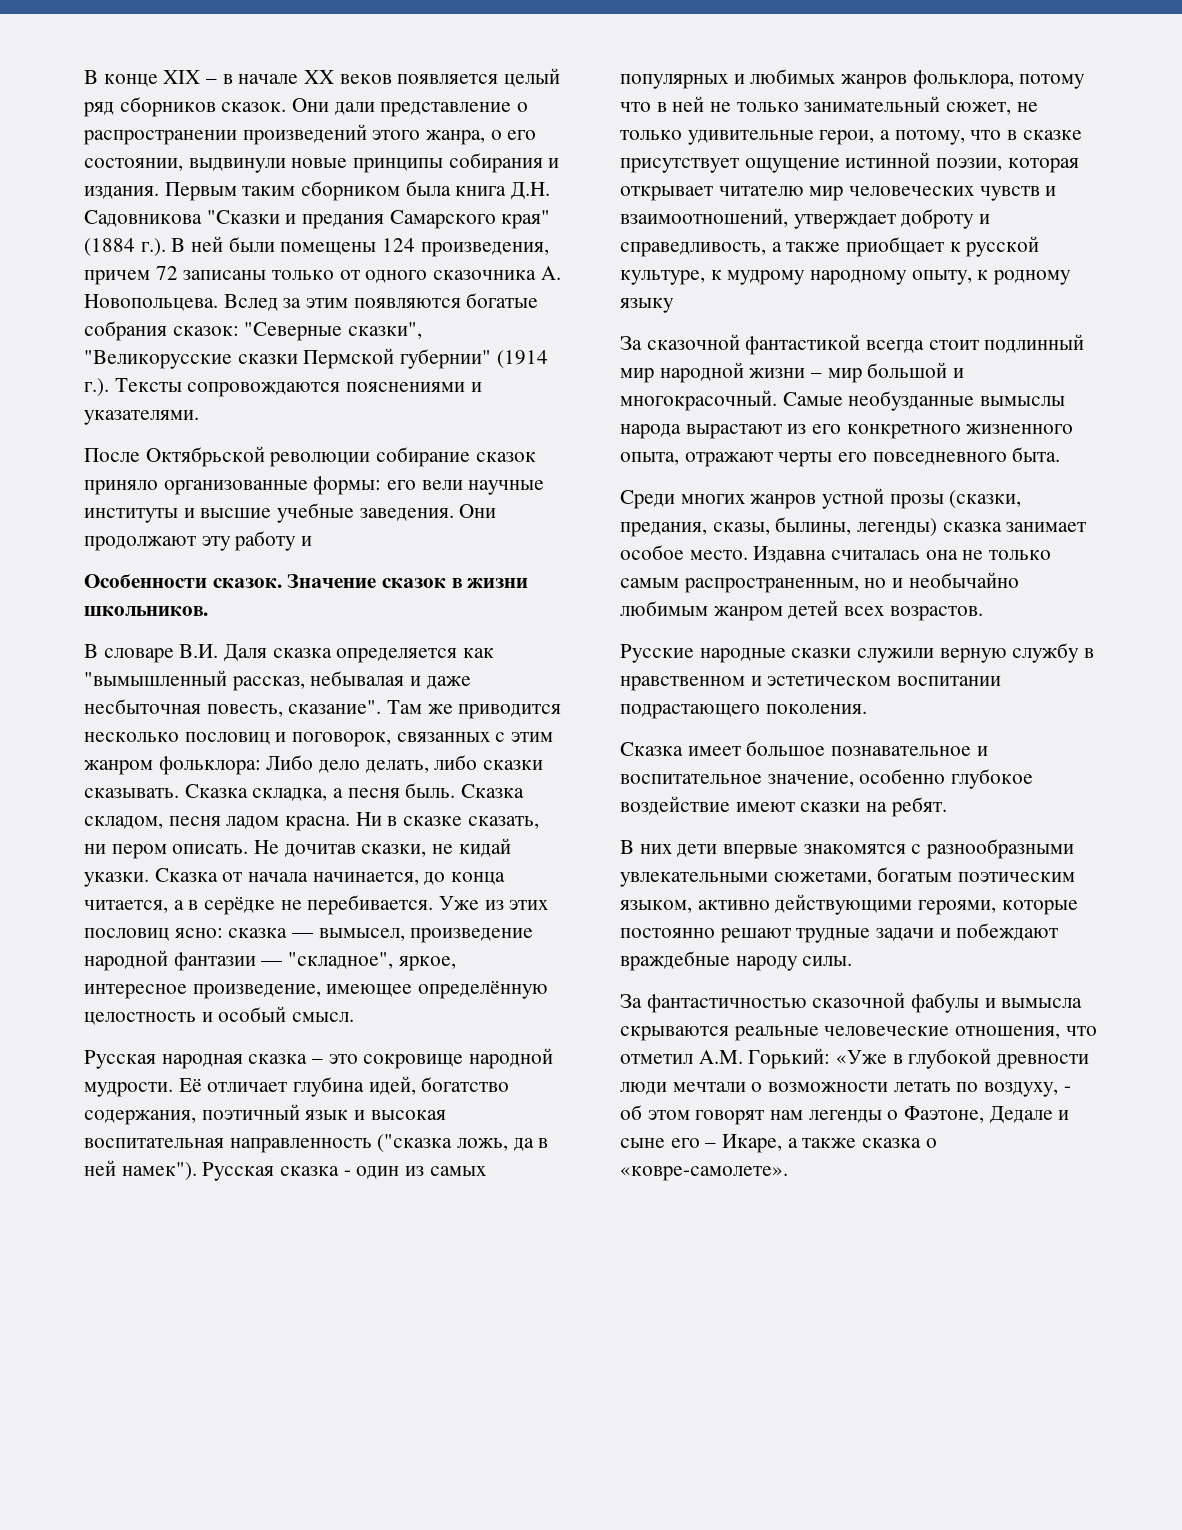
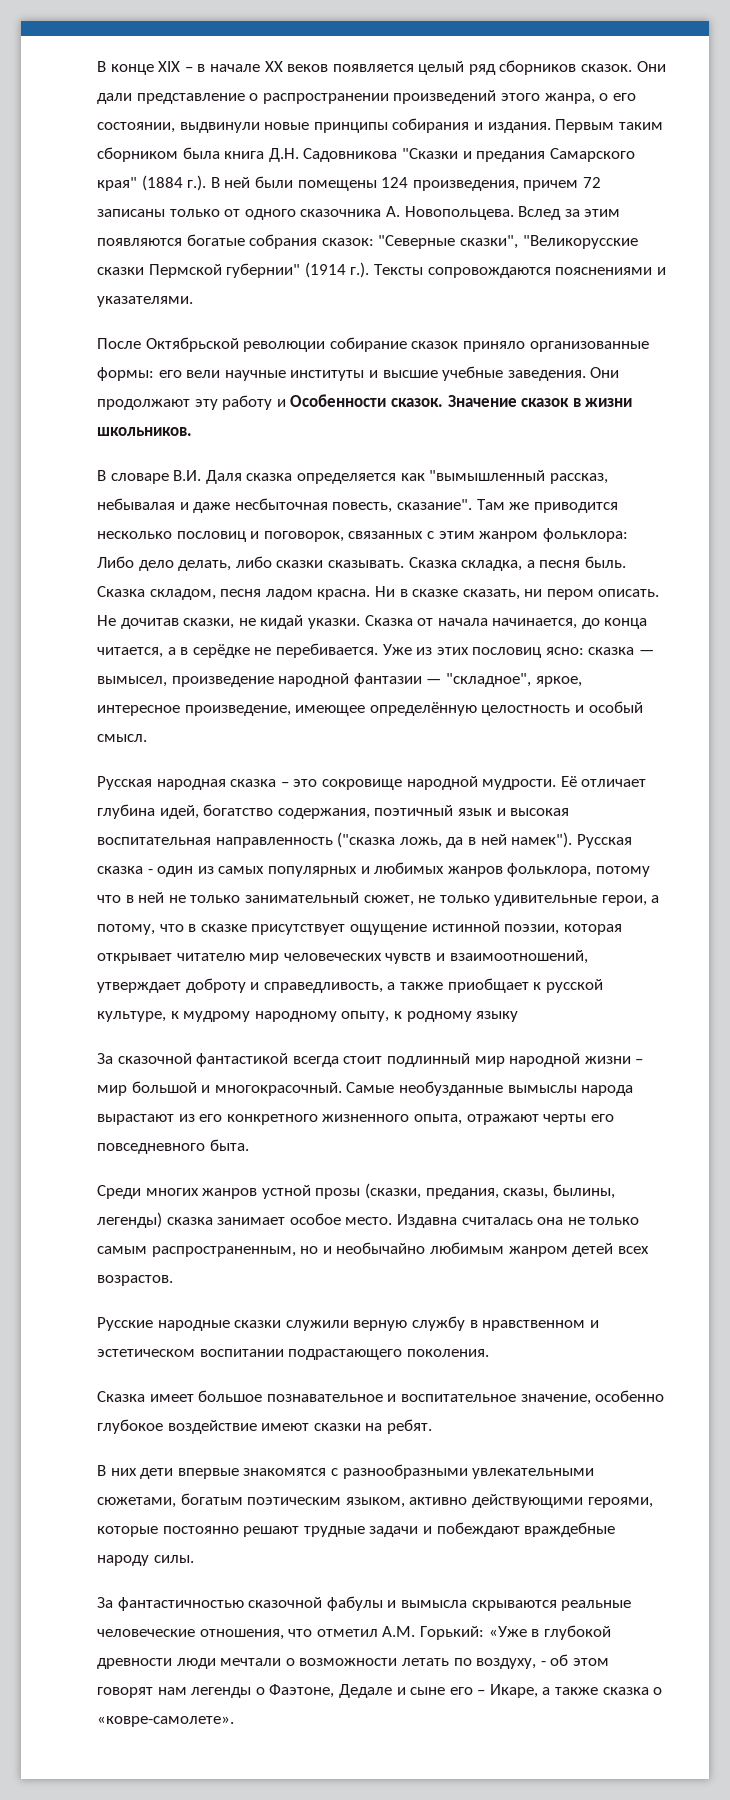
(313, 541) // -> (286, 403) none

